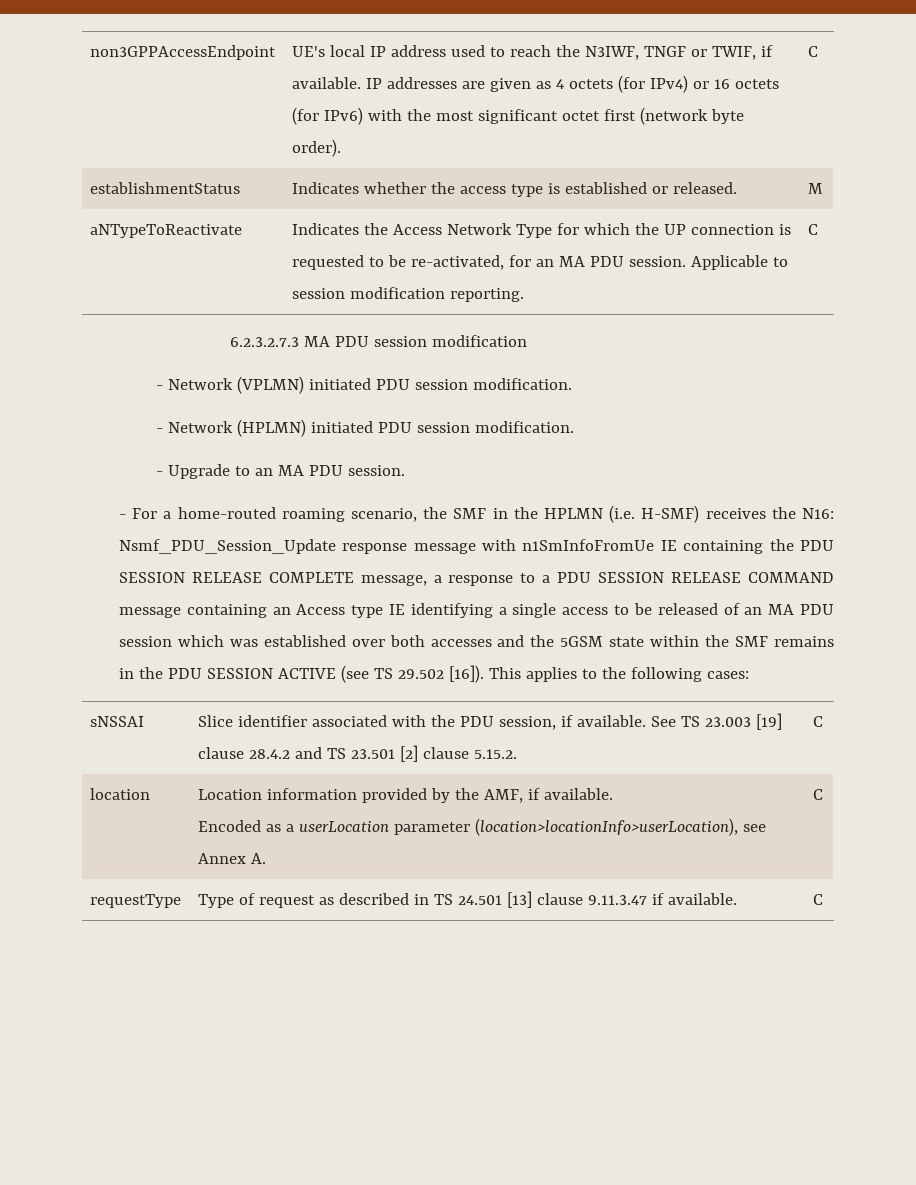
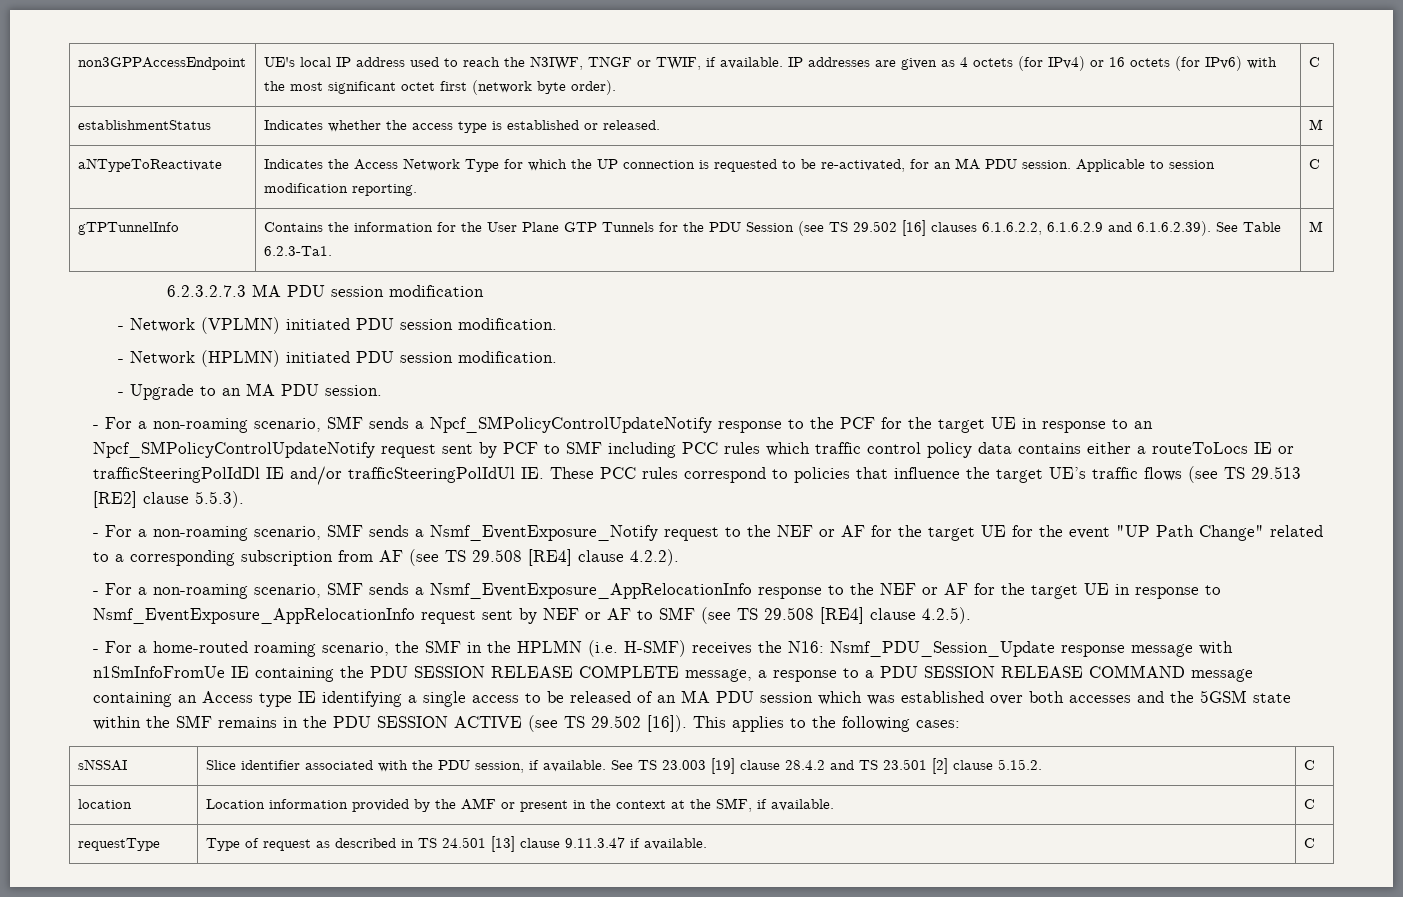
(819, 229) none -> [77,222,179,235] [263,220,1281,236] [263,246,332,256] [1308,221,1323,232] // gTPTunnelInfo | Contains the information for the User Plane GTP Tunnels for the PDU Session (see TS 29.502 [16] clauses 6.1.6.2.2, 6.1.6.2.9 and 6.1.6.2.39). See Table 6.2.3-Ta1. | M
(405, 470) none -> [93,416,1154,433] [93,441,1295,458] [93,466,1302,485] [93,491,245,508] [93,524,1324,541] [93,549,680,566] [93,582,1222,599] [93,607,972,624] // - For a non-roaming scenario, SMF sends a Npcf_SMPolicyControlUpdateNotify response to the PCF for the target UE in response to an Npcf_SMPolicyControlUpdateNotify request sent by PCF to SMF including PCC rules which traffic control policy data contains either a routeToLocs IE or trafficSteeringPolIdDl IE and/or trafficSteeringPolIdUl IE. These PCC rules correspond to policies that influence the target UE’s traffic flows (see TS 29.513 [RE2] clause 5.5.3). // - For a non-roaming scenario, SMF sends a Nsmf_EventExposure_Notify request to the NEF or AF for the target UE for the event "UP Path Change" related to a corresponding subscription from AF (see TS 29.508 [RE4] clause 4.2.2). // - For a non-roaming scenario, SMF sends a Nsmf_EventExposure_AppRelocationInfo response to the NEF or AF for the target UE in response to Nsmf_EventExposure_AppRelocationInfo request sent by NEF or AF to SMF (see TS 29.508 [RE4] clause 4.2.5).
[484,788,614,803] [198,818,767,836] [198,853,267,864] AMF, if available. // Encoded as a userLocation parameter (location>locationInfo>userLocation), see Annex A. -> [460,798,834,812] AMF or present in the context at the SMF, if available.

